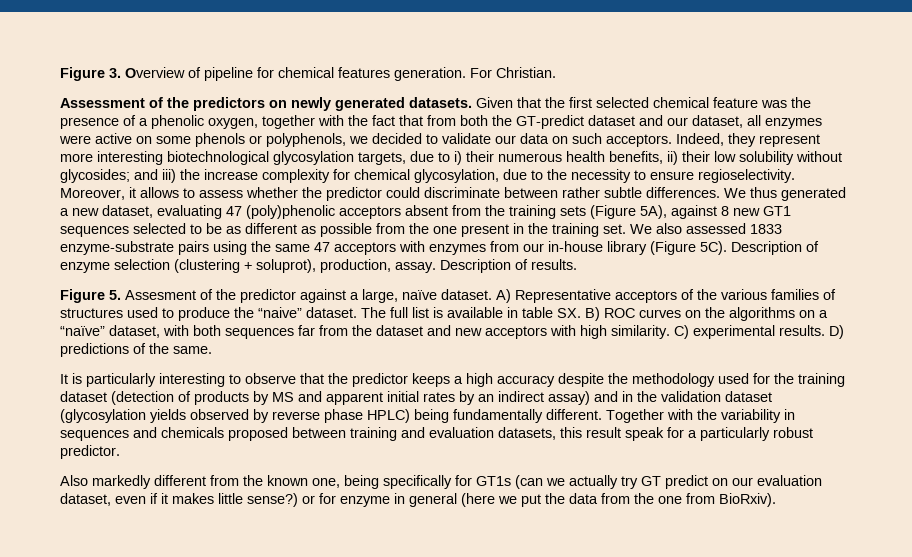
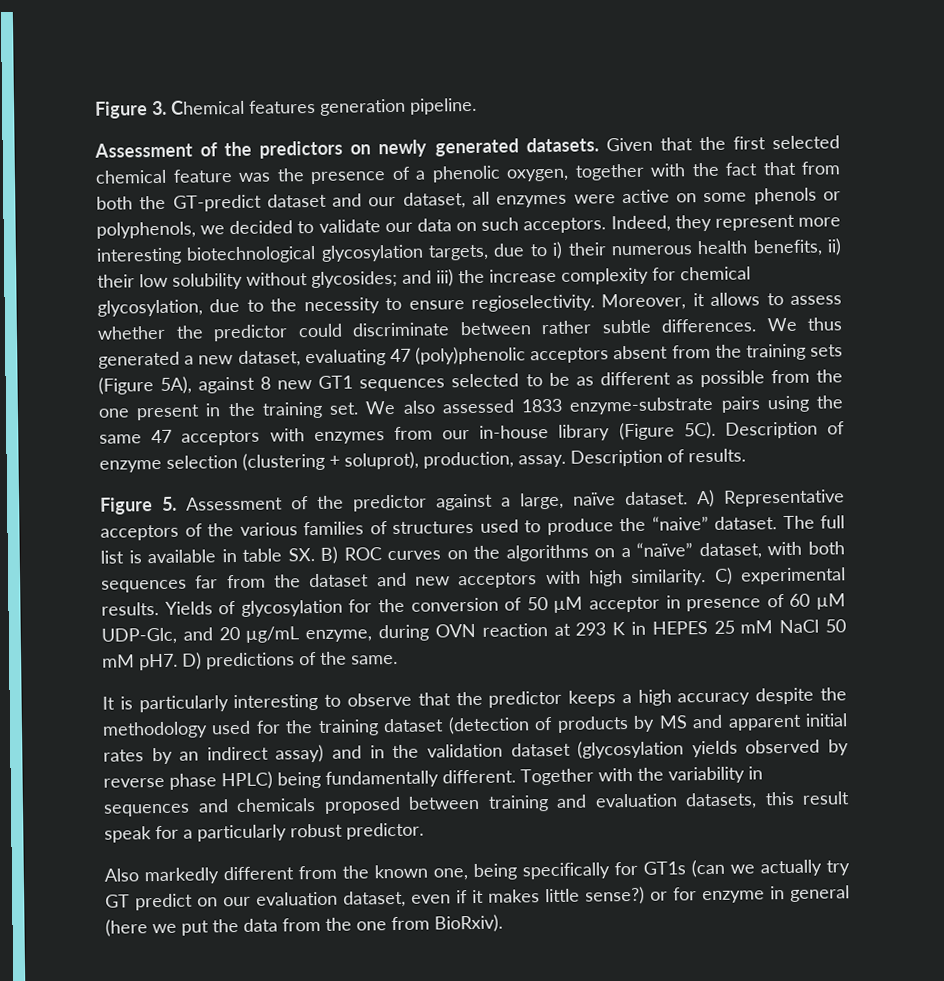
[125,67,556,81] Overview of pipeline for chemical features generation. For Christian. -> [171,97,477,116] Chemical features generation pipeline.
[125,290,196,300] Assesment -> [186,496,283,511] Assessment
(825, 330) none -> [164,593,847,617] [101,619,846,645] [102,653,178,671] Yields of glycosylation for the conversion of 50 µM acceptor in presence of 60 µM UDP-Glc, and 20 µg/mL enzyme, during OVN reaction at 293 K in HEPES 25 mM NaCl 50 mM pH7.

